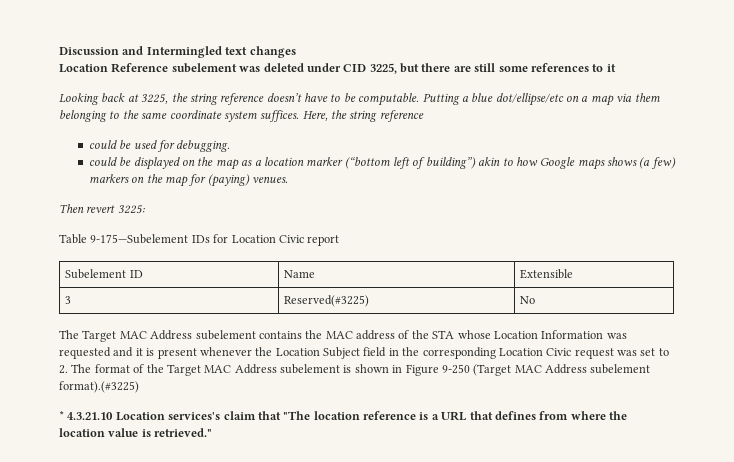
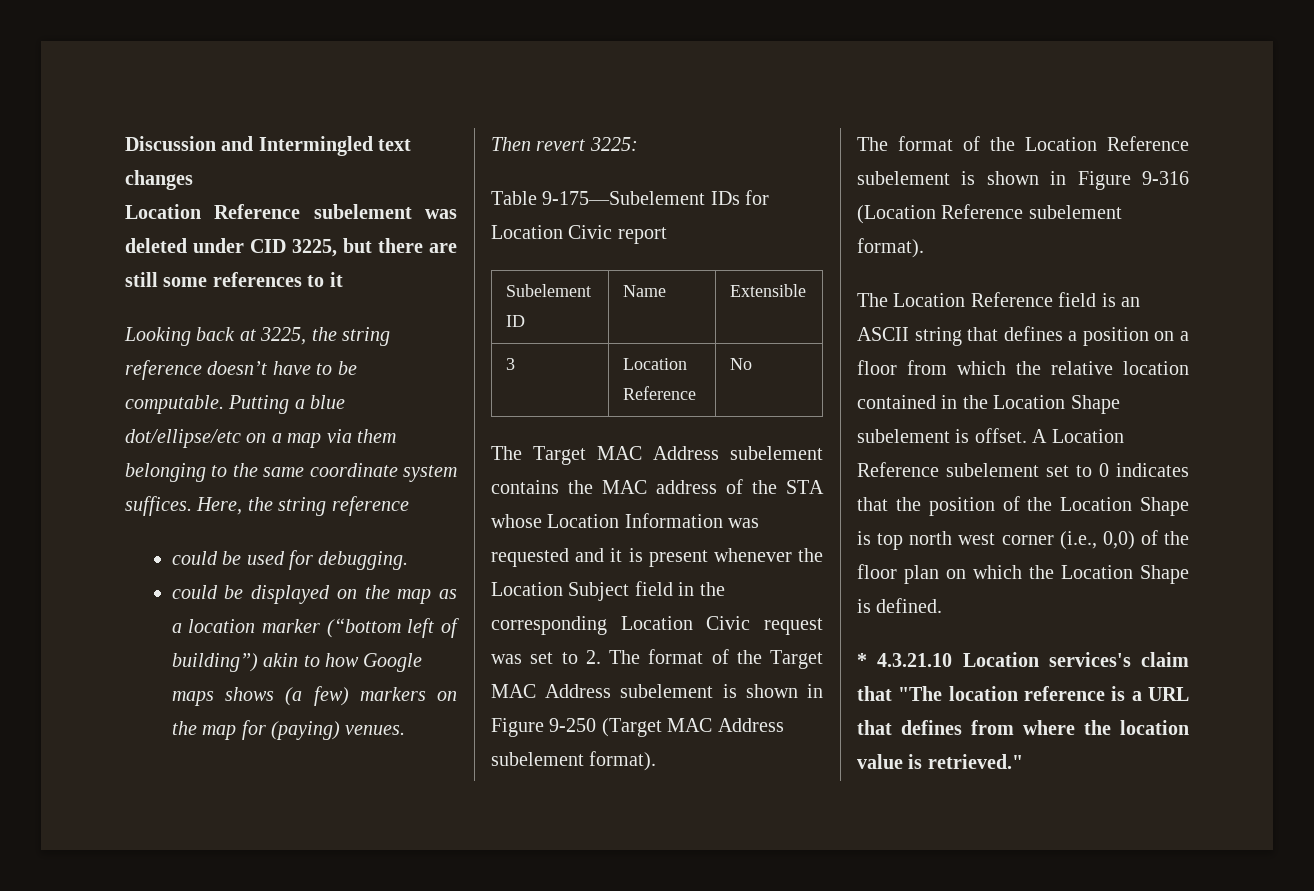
[284,295,370,307] Reserved(#3225) -> [622,358,687,370] [622,386,696,400] Location Reference
[59,381,139,393] format).(#3225) -> [589,751,657,771] [857,136,1189,151] [857,171,1189,190] [857,204,1122,224] [857,238,924,258] [857,292,1140,307] [857,326,1189,346] [857,360,1189,375] [857,395,1120,414] [857,428,1124,443] [857,462,1189,477] [857,496,1189,516] [857,530,1189,550] [857,564,1189,584] [857,598,943,613] format). // The format of the Location Reference subelement is shown in Figure 9-316 (Location Reference subelement format). // The Location Reference field is an ASCII string that defines a position on a floor from which the relative location contained in the Location Shape subelement is offset. A Location Reference subelement set to 0 indicates that the position of the Location Shape is top north west corner (i.e., 0,0) of the floor plan on which the Location Shape is defined.

